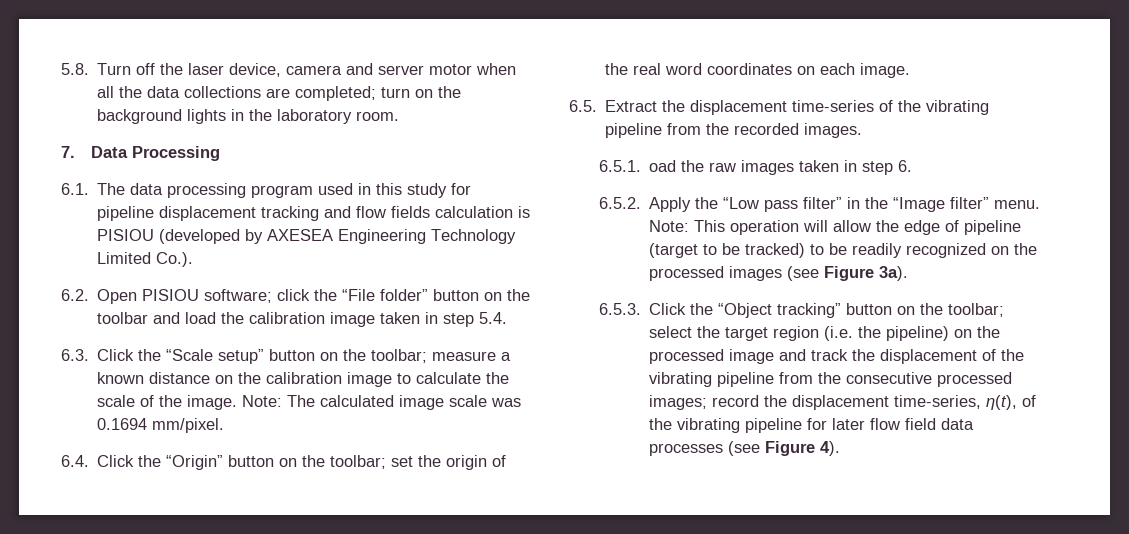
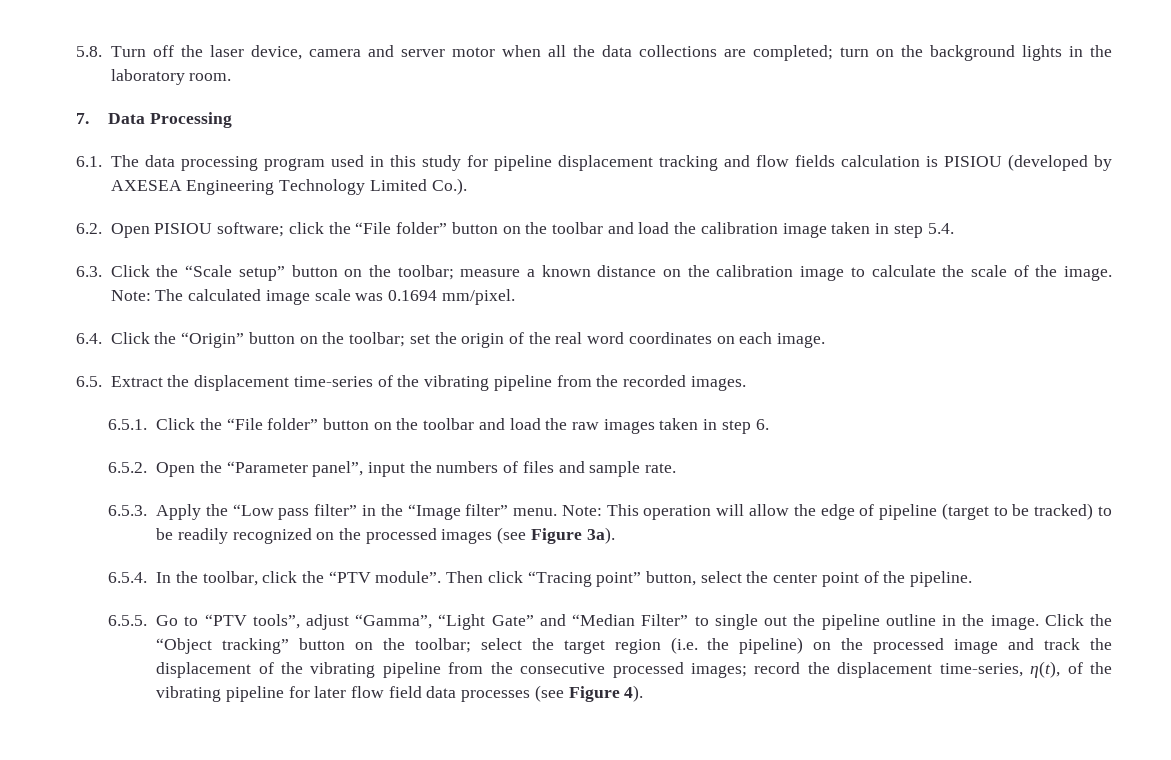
[648,160,676,172] oad -> [156,418,541,430] Click the “File folder” button on the toolbar and load
(641, 203) none -> [156,461,677,477] [108,505,148,516] Open the “Parameter panel”, input the numbers of files and sample rate. // 6.5.3.
[598,303,641,315] 6.5.3. -> [108,571,973,587] [108,614,1039,630] 6.5.4. In the toolbar, click the “PTV module”. Then click “Tracing point” button, select the center point of the pipeline. // 6.5.5. Go to “PTV tools”, adjust “Gamma”, “Light Gate” and “Median Filter” to single out the pipeline outline in the image.

